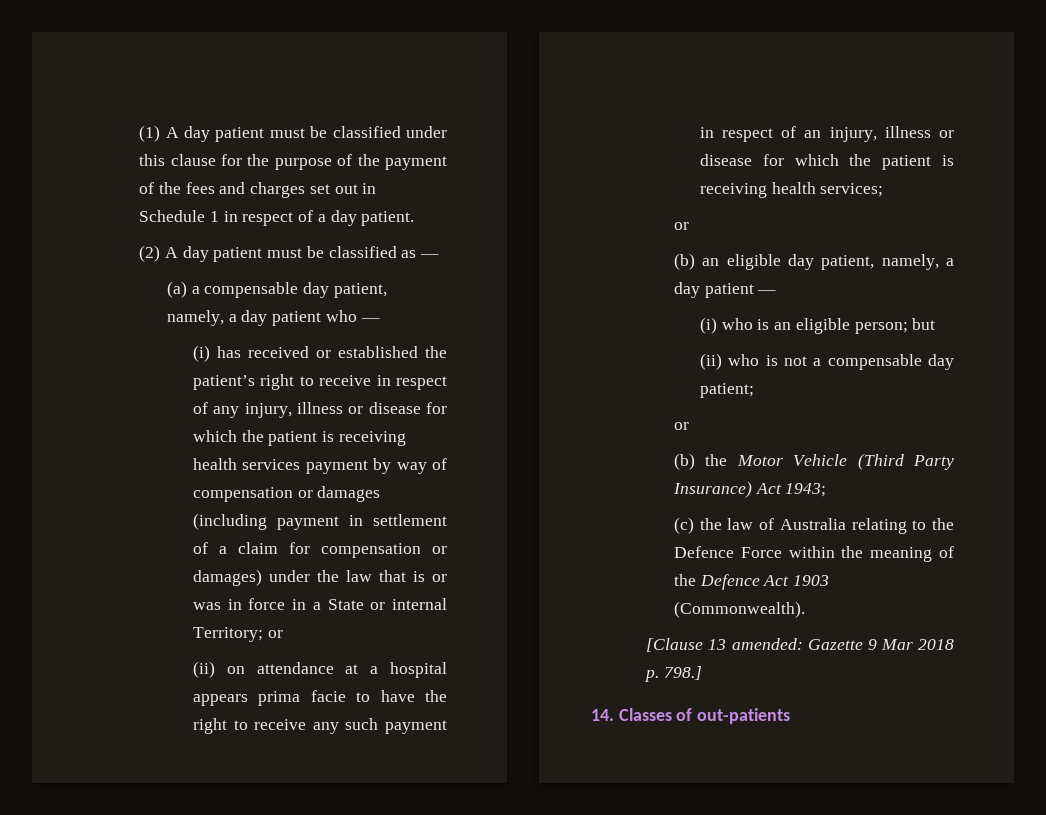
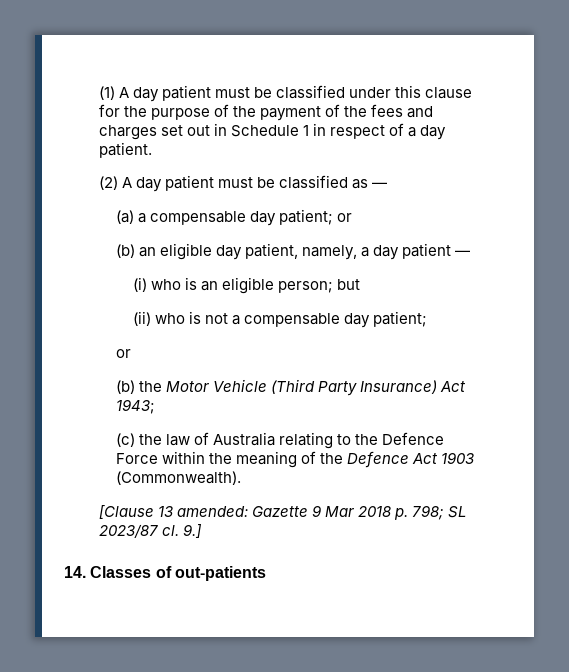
[333,283,387,298] [166,310,380,326] [192,345,447,362] [192,374,448,390] [192,402,448,418] [192,430,406,446] [192,458,448,474] [192,486,381,502] [192,513,448,530] [192,542,447,558] [192,569,447,586] [192,598,447,610] [192,627,283,642] [192,661,447,678] [192,690,448,706] [192,718,447,734] [699,126,954,142] [699,154,954,170] [699,182,884,198] patient, namely, a day patient who — // (i) has received or established the patient’s right to receive in respect of any injury, illness or disease for which the patient is receiving health services payment by way of compensation or damages (including payment in settlement of a claim for compensation or damages) under the law that is or was in force in a State or internal Territory; or // (ii) on attendance at a hospital appears prima facie to have the right to receive any such payment in respect of an injury, illness or disease for which the patient is receiving health services; // -> [279,209,334,225] patient;
[663,666,702,680] 798.] -> [411,505,467,520] [98,524,202,538] 798; SL 2023/87 cl. 9.]

